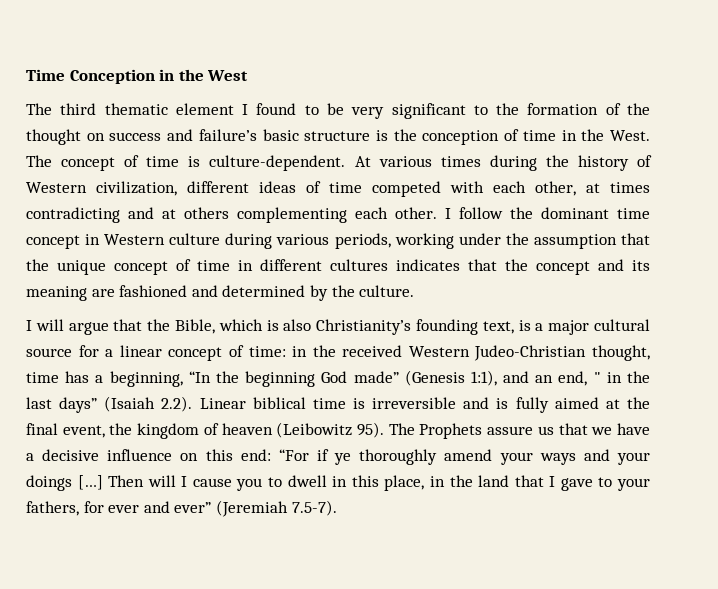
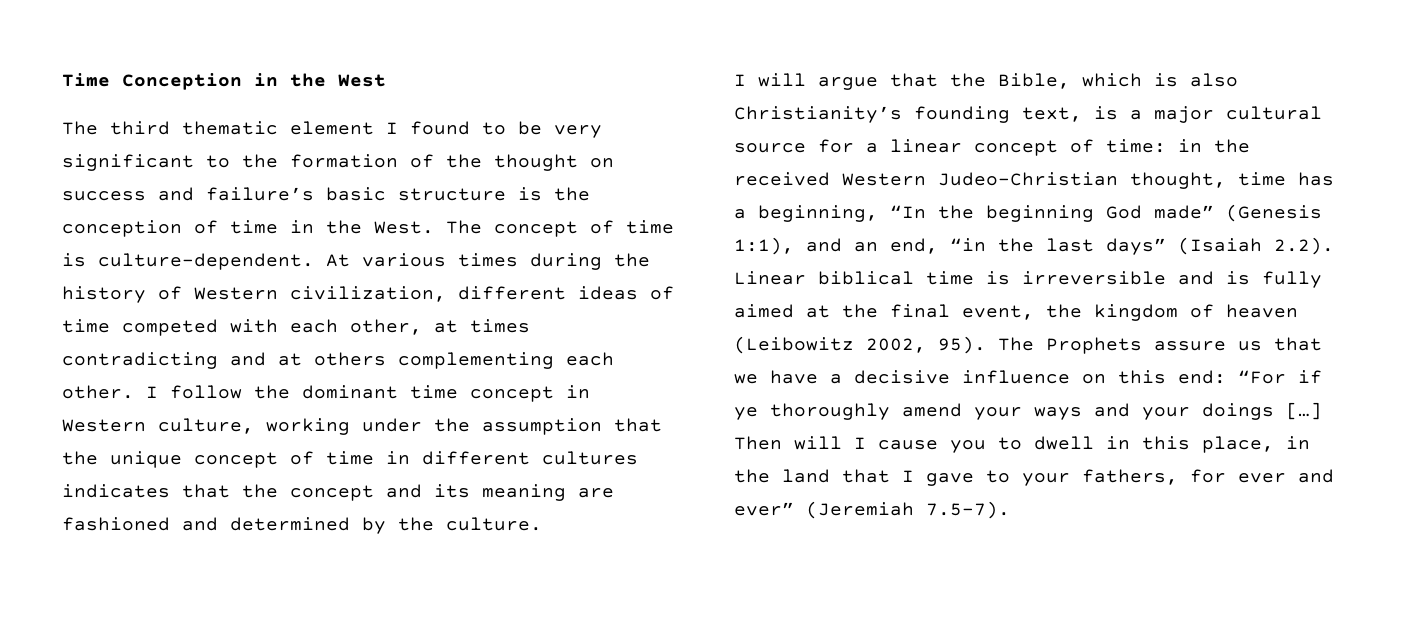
[169,233,391,249] culture during various periods, -> [158,418,254,434] culture,
[593,372,622,383] " in -> [950,238,986,252] “in
(353, 430) none -> [866,338,926,353] 2002,

